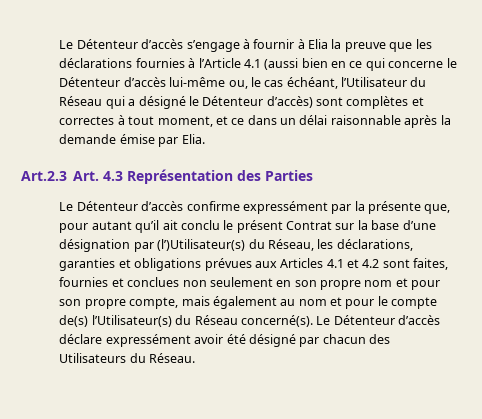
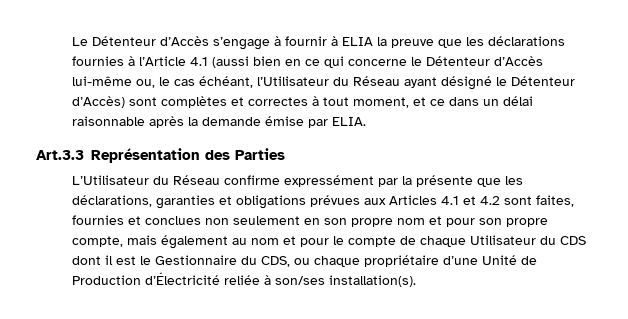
[59,39,184,49] Le Détenteur d’accès -> [71,36,209,46] Le Détenteur d’Accès
[308,39,329,49] Elia -> [341,37,373,46] ELIA
[123,77,166,87] d’accès -> [493,56,543,66] d’Accès
[105,96,136,109] qui a -> [403,77,437,88] ayant
[266,96,313,108] d’accès) -> [71,96,125,108] d’Accès)
[181,134,205,144] [21,171,124,181] Elia. // Art.2.3 Art. 4.3 -> [331,117,366,126] [36,150,84,160] ELIA. // Art.3.3
[59,201,184,211] Le Détenteur d’accès -> [71,175,220,185] L’Utilisateur du Réseau
[424,204,451,214] [59,220,436,233] [59,239,314,252] que, pour autant qu’il ait conclu le présent Contrat sur la base d’une désignation par (l’)Utilisateur(s) du Réseau, -> [476,178,501,187] que
[59,315,441,327] [59,334,391,347] [59,353,196,363] de(s) l’Utilisateur(s) du Réseau concerné(s). Le Détenteur d’accès déclare expressément avoir été désigné par chacun des Utilisateurs du Réseau. -> [399,235,586,247] [71,255,537,267] [71,272,416,287] de chaque Utilisateur du CDS dont il est le Gestionnaire du CDS, ou chaque propriétaire d’une Unité de Production d’Électricité reliée à son/ses installation(s).

